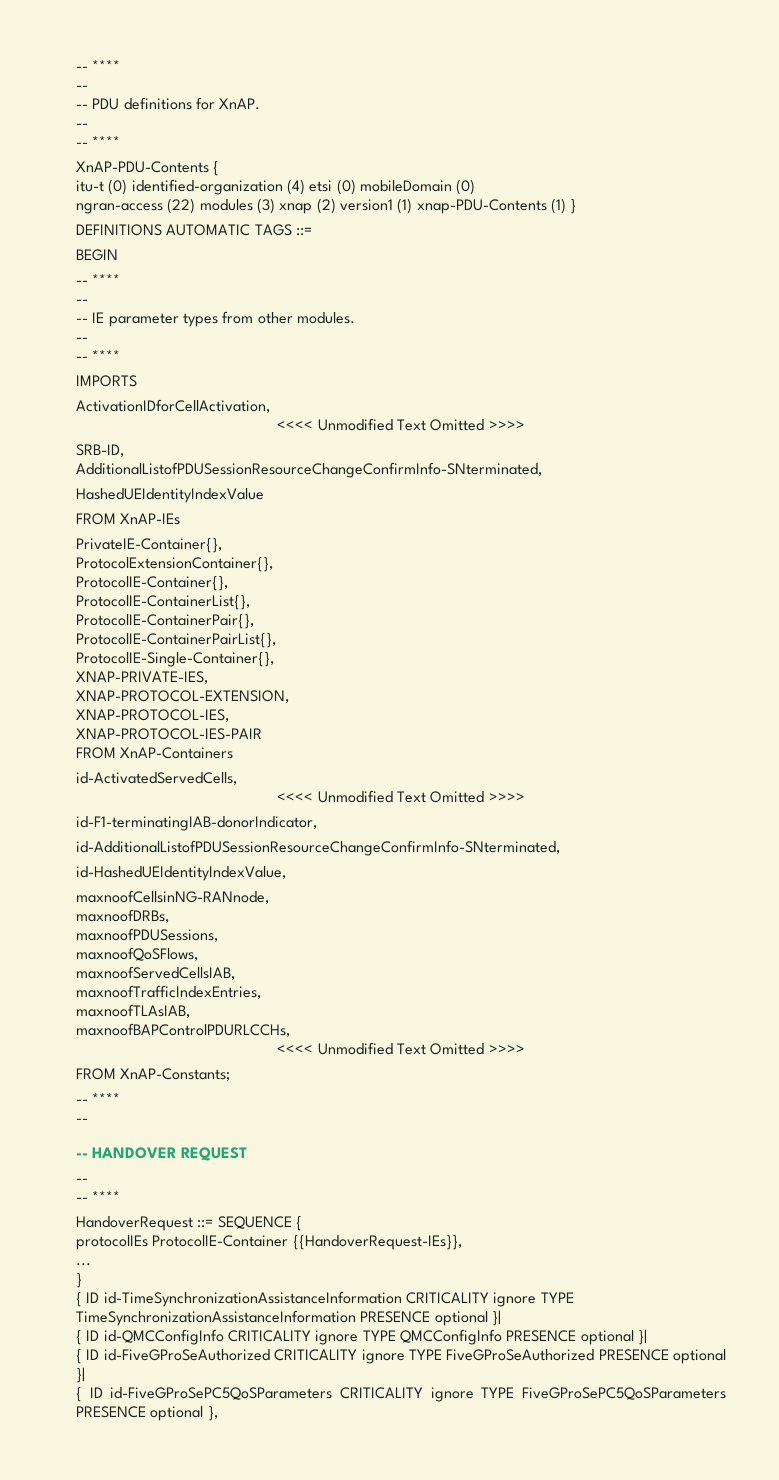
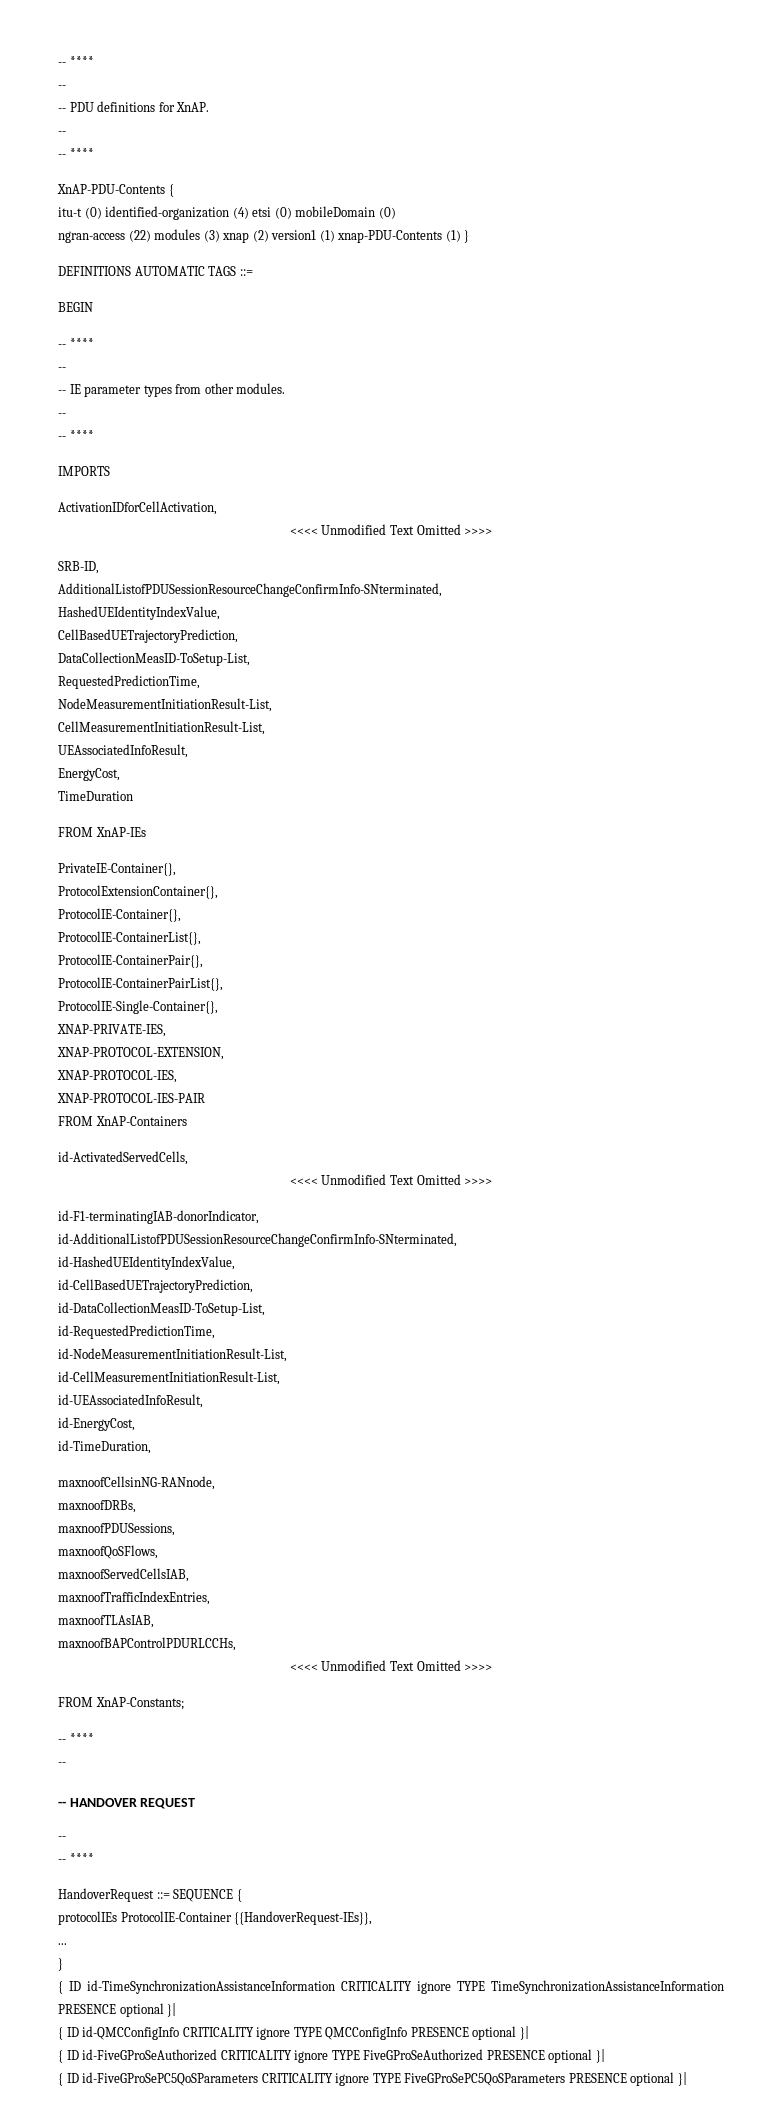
[76,488,264,503] HashedUEIdentityIndexValue -> [58,606,220,620] [58,629,238,643] [58,652,250,666] [58,675,200,689] [58,698,272,712] [58,721,265,735] [58,744,188,758] [58,768,120,781] [58,791,133,801] HashedUEIdentityIndexValue, // CellBasedUETrajectoryPrediction, // DataCollectionMeasID-ToSetup-List, // RequestedPredictionTime, // NodeMeasurementInitiationResult-List, // CellMeasurementInitiationResult-List, // UEAssociatedInfoResult, // EnergyCost, // TimeDuration
(286, 873) none -> [58,1279,253,1293] [58,1302,265,1316] [58,1325,215,1339] [58,1348,287,1362] [58,1371,280,1385] [58,1394,203,1408] [58,1417,135,1431] [58,1440,151,1454] // id-CellBasedUETrajectoryPrediction, // id-DataCollectionMeasID-ToSetup-List, // id-RequestedPredictionTime, // id-NodeMeasurementInitiationResult-List, // id-CellMeasurementInitiationResult-List, // id-UEAssociatedInfoResult, // id-EnergyCost, // id-TimeDuration,
[207,1406,218,1421] }, -> [677,2072,687,2086] }|

